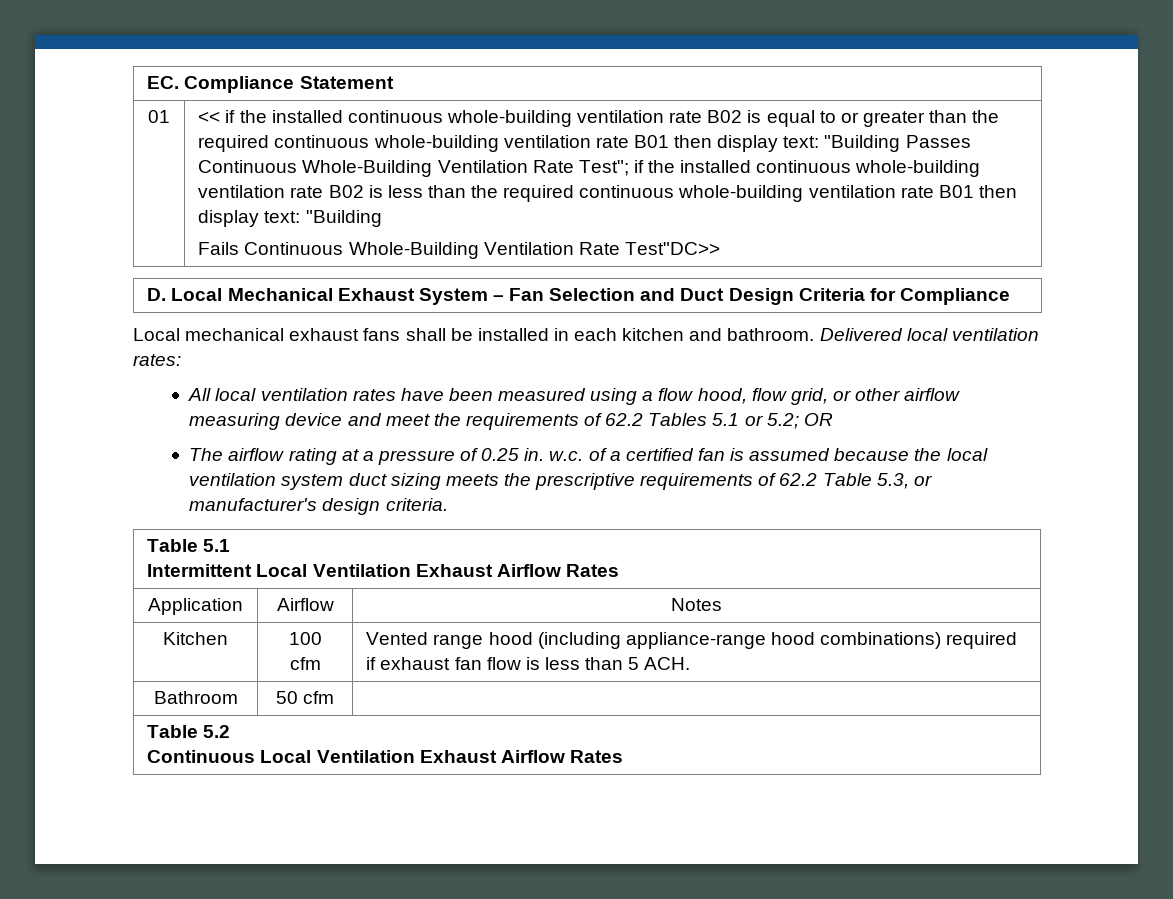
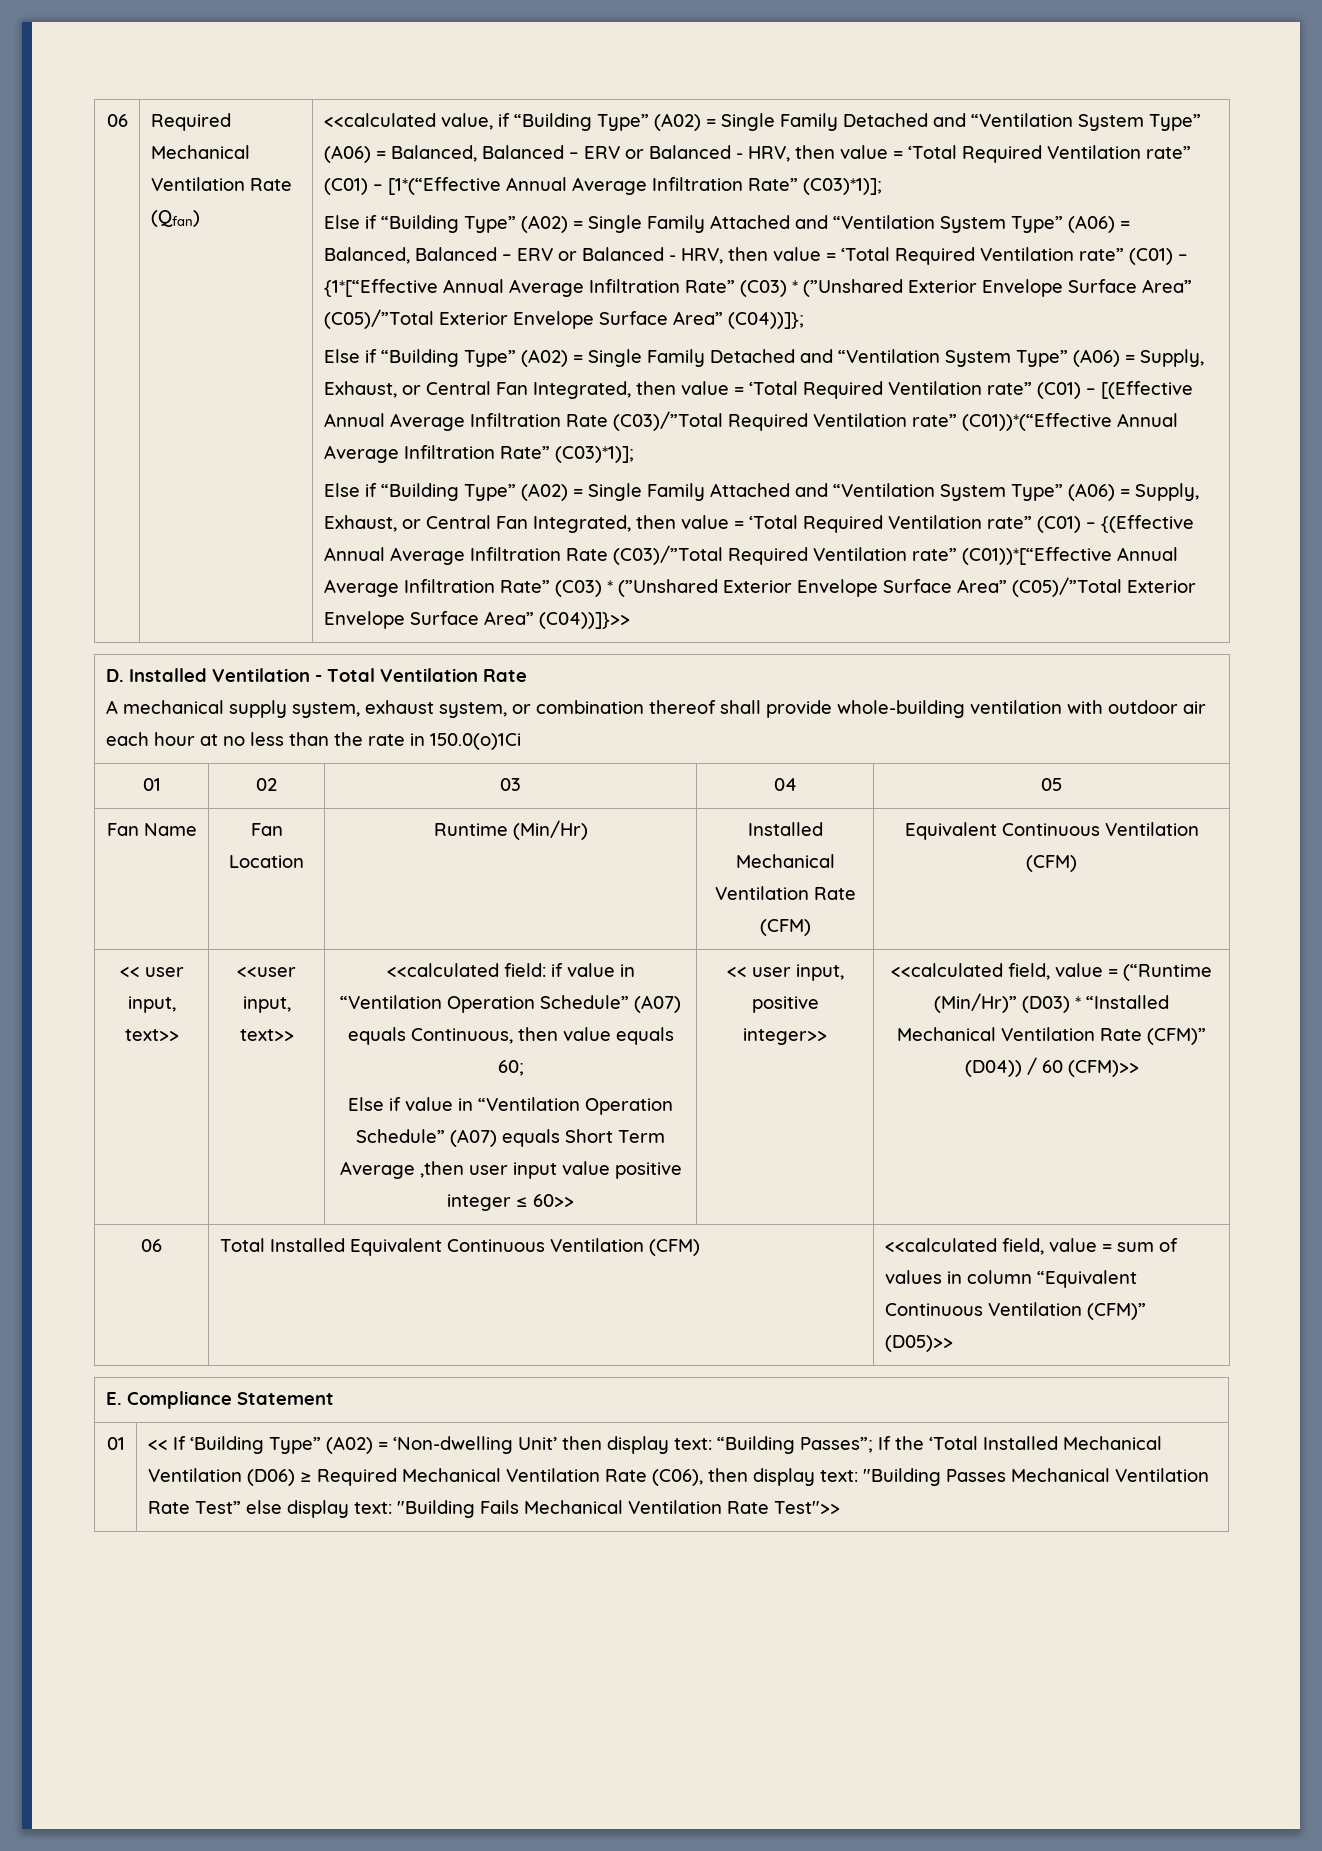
[147,76,394,93] [148,110,170,123] [198,110,1000,127] [198,135,669,152] EC. Compliance Statement // 01 | << if the installed continuous whole-building ventilation rate B02 is equal to or greater than the required continuous whole-building ventilation rate B01 -> [106,114,128,127] [150,113,231,131] [150,145,250,159] [150,177,292,191] [150,210,200,227] [323,113,1201,131] [323,145,1191,163] [323,177,882,195] [323,215,1130,233] [323,247,1188,265] [323,279,1192,297] [323,309,804,329] [323,349,1204,367] [323,381,1193,399] [323,411,1178,431] [323,445,634,463] [323,483,1199,501] [323,515,1194,533] [323,545,1178,565] [323,577,1196,597] [323,611,630,629] [105,668,527,682] [105,700,1206,718] [105,732,521,750] [142,778,161,791] [256,778,277,791] [500,778,521,791] [773,778,797,791] [1041,778,1062,791] [106,823,197,836] [250,823,283,836] [229,855,304,868] [433,820,588,840] [747,822,823,836] [735,854,835,868] [714,886,856,900] [759,919,811,936] [904,822,1199,840] [1026,855,1077,872] [119,967,184,977] [127,996,176,1013] [124,1029,179,1041] [237,967,296,977] [242,996,291,1013] [239,1029,294,1041] [386,963,635,977] [340,995,681,1013] [347,1027,674,1045] [497,1060,524,1076] [348,1097,673,1115] [356,1129,665,1147] [339,1161,682,1179] [447,1194,574,1211] [726,964,844,981] [751,996,819,1013] [743,1028,827,1045] [891,963,1212,981] [934,993,1169,1013] [897,1027,1206,1045] [964,1057,1139,1077] [141,1239,162,1252] [219,1238,700,1256] [884,1238,1178,1255] [884,1270,1137,1288] [884,1302,1146,1320] [884,1335,953,1352] [105,1391,334,1409] [106,1437,125,1450] [147,1436,1162,1454] [147,1468,703,1486] 06 | Required Mechanical Ventilation Rate (Qfan) | <<calculated value, if “Building Type” (A02) = Single Family Detached and “Ventilation System Type” (A06) = Balanced, Balanced – ERV or Balanced - HRV, then value = ‘Total Required Ventilation rate” (C01) – [1*(“Effective Annual Average Infiltration Rate” (C03)*1)]; // Else if “Building Type” (A02) = Single Family Attached and “Ventilation System Type” (A06) = Balanced, Balanced – ERV or Balanced - HRV, then value = ‘Total Required Ventilation rate” (C01) – {1*[“Effective Annual Average Infiltration Rate” (C03) * (”Unshared Exterior Envelope Surface Area” (C05)/”Total Exterior Envelope Surface Area” (C04))]}; // Else if “Building Type” (A02) = Single Family Detached and “Ventilation System Type” (A06) = Supply, Exhaust, or Central Fan Integrated, then value = ‘Total Required Ventilation rate” (C01) – [(Effective Annual Average Infiltration Rate (C03)/”Total Required Ventilation rate” (C01))*(“Effective Annual Average Infiltration Rate” (C03)*1)]; // Else if “Building Type” (A02) = Single Family Attached and “Ventilation System Type” (A06) = Supply, Exhaust, or Central Fan Integrated, then value = ‘Total Required Ventilation rate” (C01) – {(Effective Annual Average Infiltration Rate (C03)/”Total Required Ventilation rate” (C01))*[“Effective Annual Average Infiltration Rate” (C03) * (”Unshared Exterior Envelope Surface Area” (C05)/”Total Exterior Envelope Surface Area” (C04))]}>> // D. Installed Ventilation - Total Ventilation Rate // A mechanical supply system, exhaust system, or combination thereof shall provide whole-building ventilation with outdoor air each hour at no less than the rate in 150.0(o)1Ci // 01 | 02 | 03 | 04 | 05 // Fan Name | Fan Location | Runtime (Min/Hr) | Installed Mechanical Ventilation Rate (CFM) | Equivalent Continuous Ventilation (CFM) // << user input, text>> | <<user input, text>> | <<calculated field: if value in “Ventilation Operation Schedule” (A07) equals Continuous, then value equals 60; // Else if value in “Ventilation Operation Schedule” (A07) equals Short Term Average ,then user input value positive integer ≤ 60>> | << user input, positive integer>> | <<calculated field, value = (“Runtime (Min/Hr)” (D03) * “Installed Mechanical Ventilation Rate (CFM)” (D04)) / 60 (CFM)>> // 06 | Total Installed Equivalent Continuous Ventilation (CFM) | <<calculated field, value = sum of values in column “Equivalent Continuous Ventilation (CFM)” (D05)>> // E. Compliance Statement // 01 | << If ‘Building Type” (A02) = ‘Non-dwelling Unit’ then display text: “Building Passes”; If the ‘Total Installed Mechanical Ventilation (D06) ≥ Required Mechanical Ventilation Rate (C06),
[198,160,981,177] [198,185,1017,202] [198,210,382,227] [198,242,720,259] [147,288,1010,305] [133,328,1039,341] [133,354,181,366] [188,388,961,405] [189,413,833,430] [189,448,988,465] [189,473,932,490] [189,498,448,515] [147,539,231,552] [147,564,619,577] [148,598,243,615] [276,598,334,611] [670,598,722,611] [163,632,228,645] [288,632,322,645] [289,657,321,670] [366,632,1018,649] [366,657,691,670] [153,691,238,704] [275,691,335,704] [147,725,231,738] [147,750,623,763] Continuous Whole-Building Ventilation Rate Test"; if the installed continuous whole-building ventilation rate B02 is less than the required continuous whole-building ventilation rate B01 then display text: "Building // Fails Continuous Whole-Building Ventilation Rate Test"DC>> // D. Local Mechanical Exhaust System – Fan Selection and Duct Design Criteria for Compliance // Local mechanical exhaust fans shall be installed in each kitchen and bathroom. Delivered local ventilation rates: // All local ventilation rates have been measured using a flow hood, flow grid, or other airflow measuring device and meet the requirements of 62.2 Tables 5.1 or 5.2; OR // The airflow rating at a pressure of 0.25 in. w.c. of a certified fan is assumed because the local ventilation system duct sizing meets the prescriptive requirements of 62.2 Table 5.3, or manufacturer's design criteria. // Table 5.1 // Intermittent Local Ventilation Exhaust Airflow Rates // Application | Airflow | Notes // Kitchen | 100 cfm | Vented range hood (including appliance-range hood combinations) required if exhaust fan flow is less than 5 ACH. // Bathroom | 50 cfm | // Table 5.2 // Continuous Local Ventilation Exhaust Airflow Rates -> [1010,1468,1209,1482] [147,1500,840,1518] Mechanical Ventilation Rate Test” else display text: "Building Fails Mechanical Ventilation Rate Test">>

